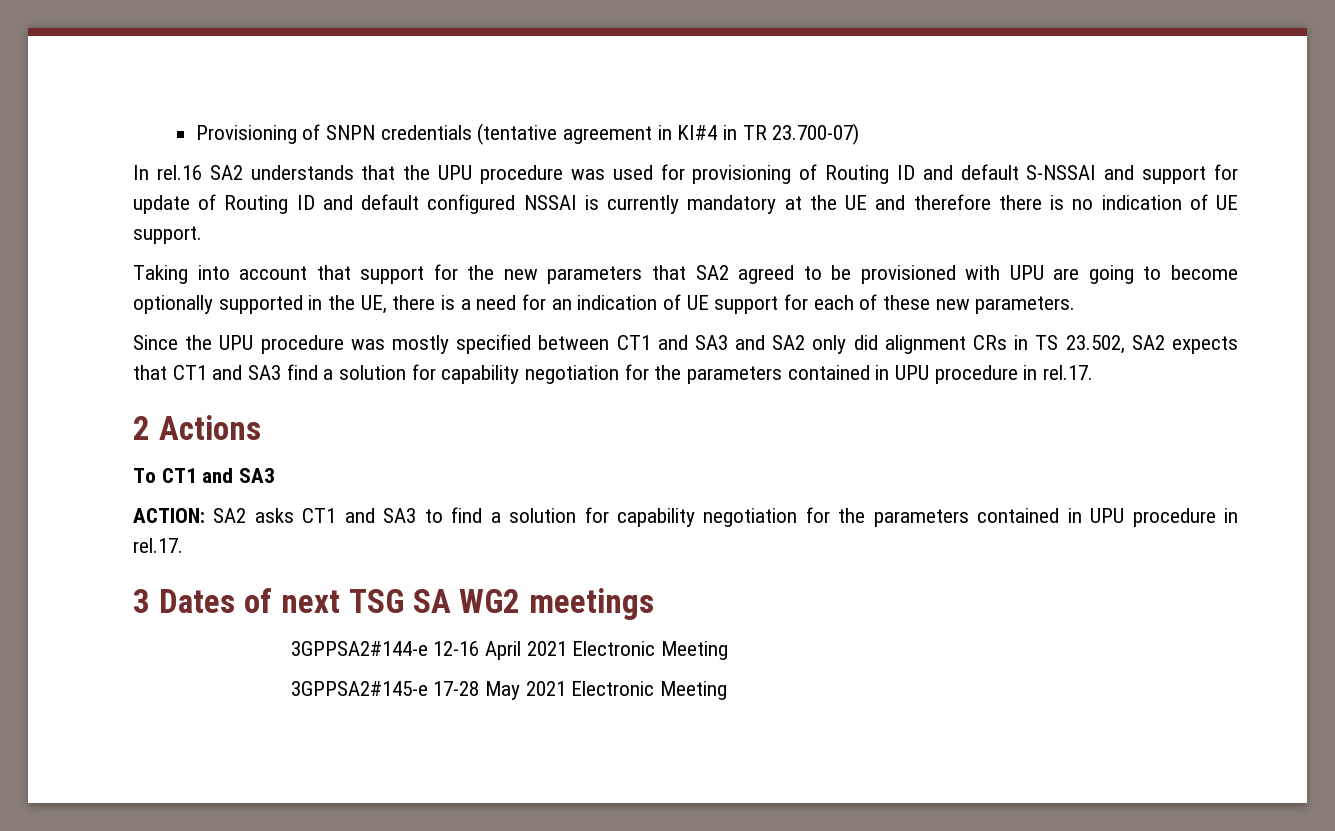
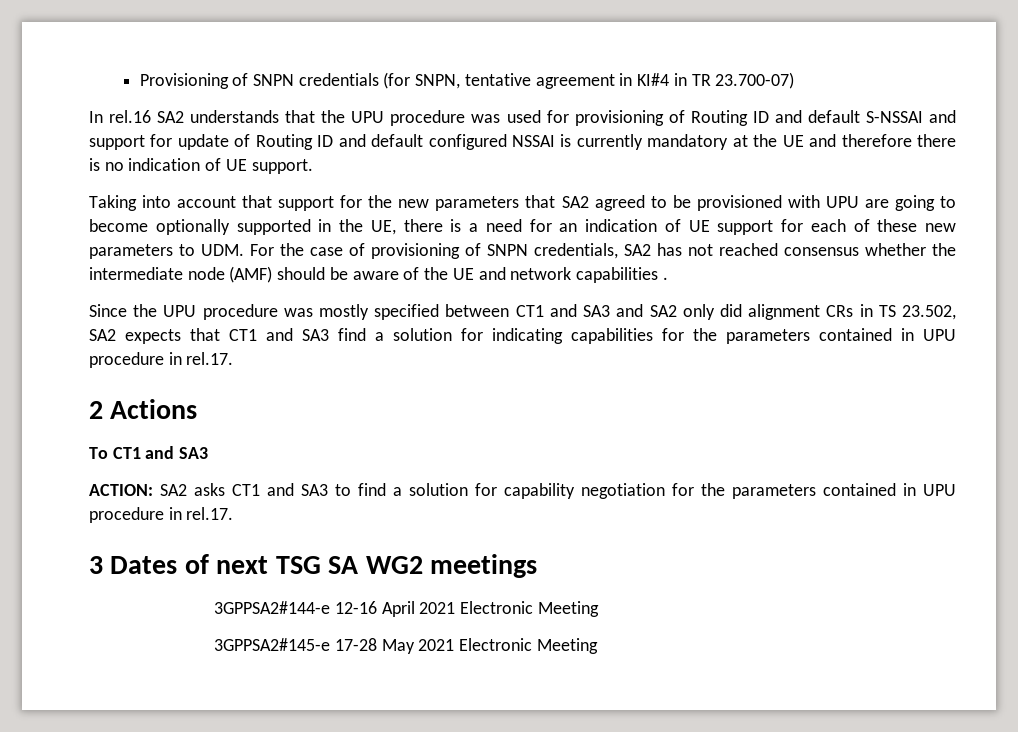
[477,123,558,145] (tentative -> [383,72,531,89] (for SNPN, tentative
[975,296,1076,314] parameters. -> [89,243,956,259] [89,266,668,283] parameters to UDM. For the case of provisioning of SNPN credentials, SA2 has not reached consensus whether the intermediate node (AMF) should be aware of the UE and network capabilities .
[441,365,620,384] capability negotiation -> [492,328,653,344] indicating capabilities

